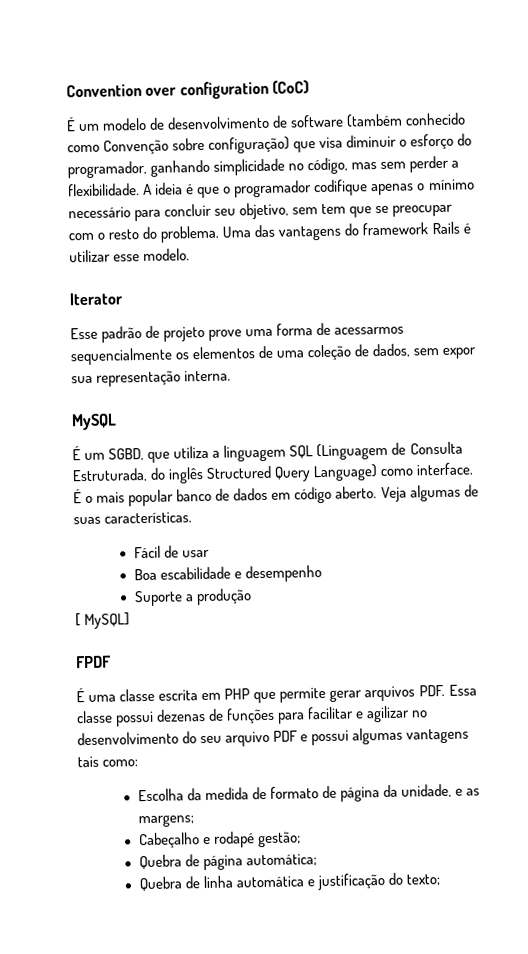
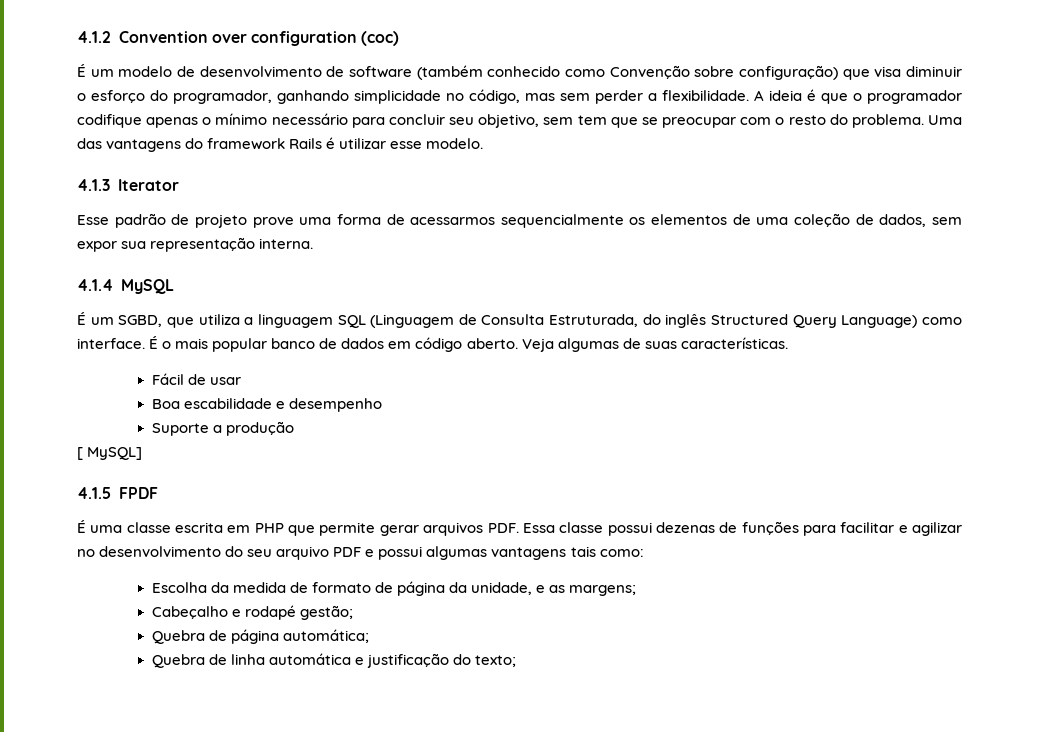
(66, 91) none -> [77,31,111,43] 4.1.2
[271,80,309,94] (CoC) -> [361,31,400,46] (coc)
(191, 255) none -> [77,179,110,191] 4.1.3
(232, 375) none -> [77,279,113,291] 4.1.4
(131, 621) none -> [77,487,111,499] 4.1.5

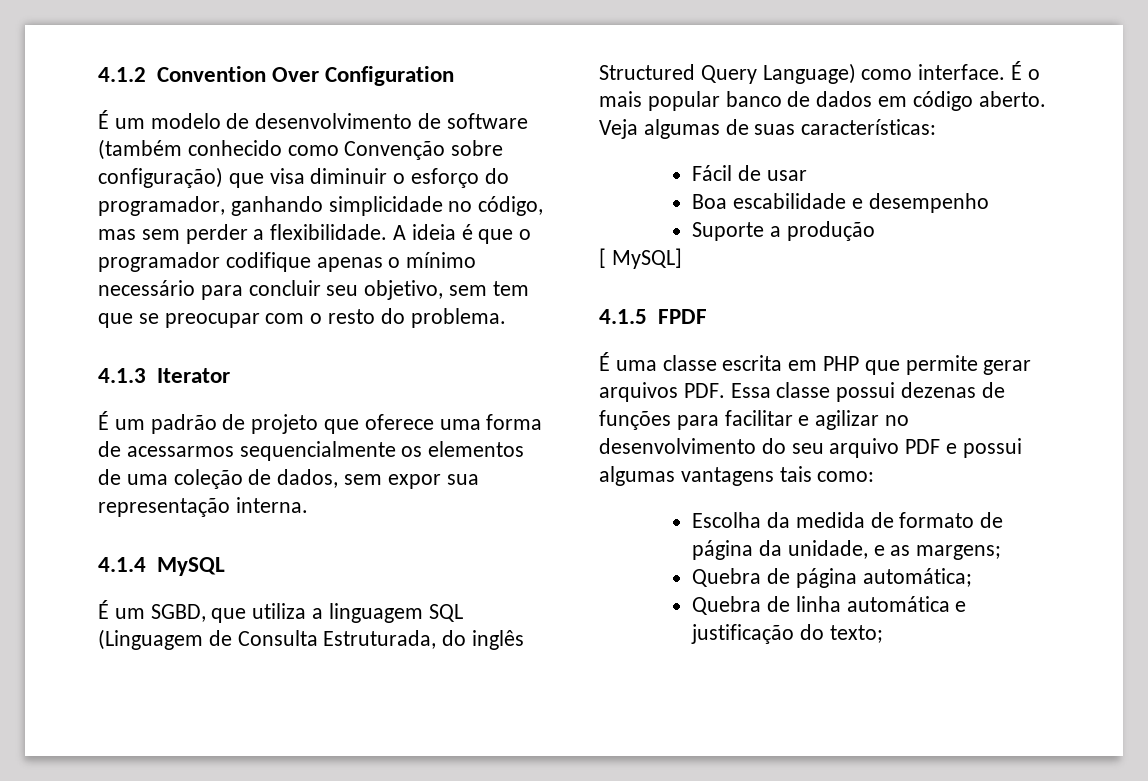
[211,31,400,46] over configuration (coc) -> [271,66,455,86] Over Configuration
[927,115,962,125] [77,137,484,152] Uma das vantagens do framework Rails é utilizar esse modelo. -> (506, 318) none
[77,215,109,225] Esse -> [98,411,145,430] É um
[252,217,294,228] prove -> [324,414,434,434] que oferece
[680,337,788,349] características. -> [801,119,937,135] características:
[151,605,353,620] // Cabeçalho e rodapé gestão; -> (1002, 552) none

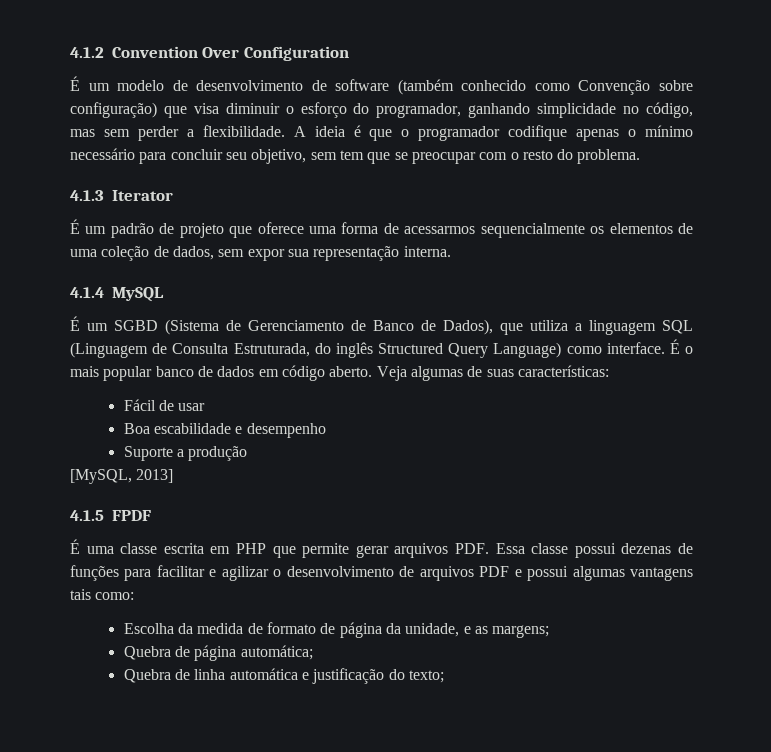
[150,604,206,622] SGBD, -> [114,319,493,335] SGBD (Sistema de Gerenciamento de Banco de Dados),
[599,248,682,269] [ MySQL] -> [70,469,174,484] [MySQL, 2013]
[885,415,910,426] [599,438,900,458] no desenvolvimento do seu arquivo -> [273,566,474,581] o desenvolvimento de arquivos

